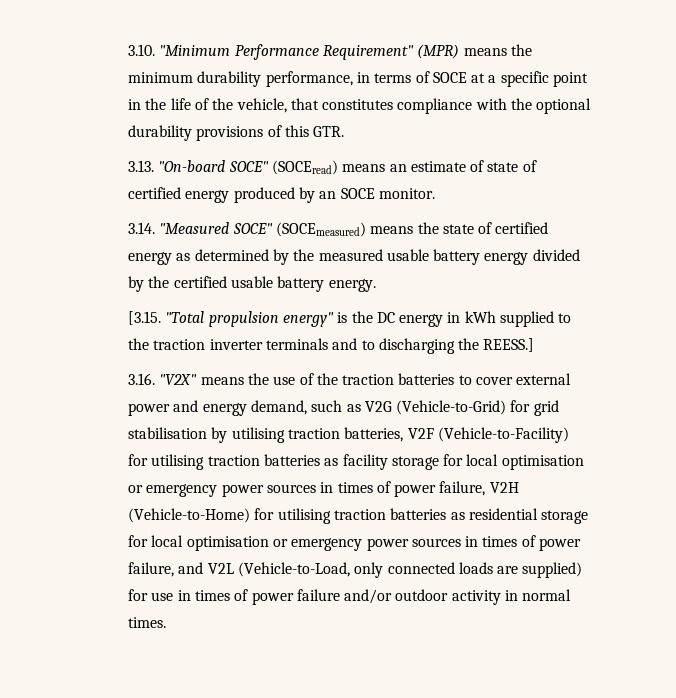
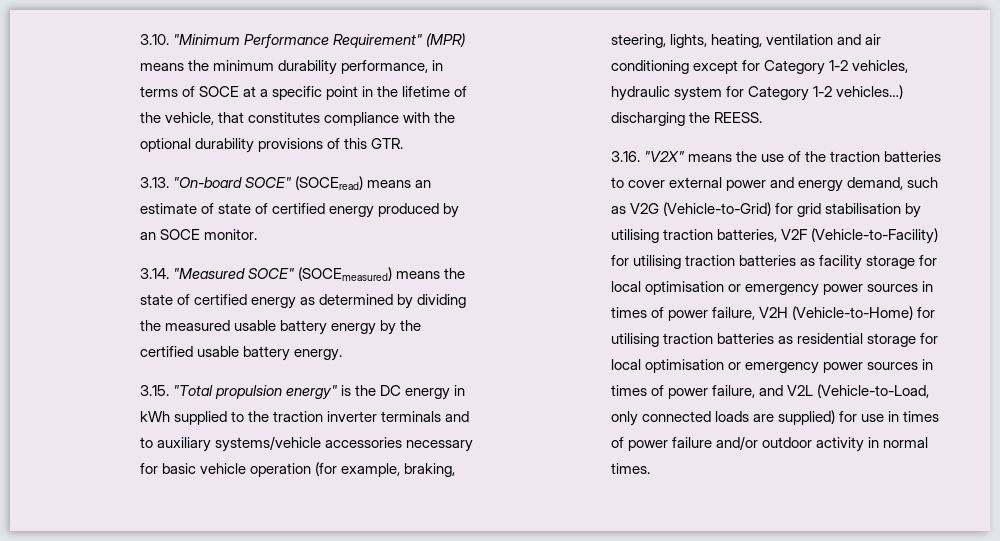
[170,98,191,110] life -> [402,86,451,97] lifetime
(289, 257) none -> [417,294,467,308] dividing
[532,249,580,261] divided -> (376, 329) none
[127,311,161,325] [3.15. -> [139,385,169,396] 3.15.
(375, 345) none -> [156,436,473,452] [139,462,456,477] [610,34,881,48] [610,60,908,75] [610,85,903,101] auxiliary systems/vehicle accessories necessary for basic vehicle operation (for example, braking, steering, lights, heating, ventilation and air conditioning except for Category 1-2 vehicles, hydraulic system for Category 1-2 vehicles…)
[483,338,535,352] REESS.] -> [713,112,762,123] REESS.

